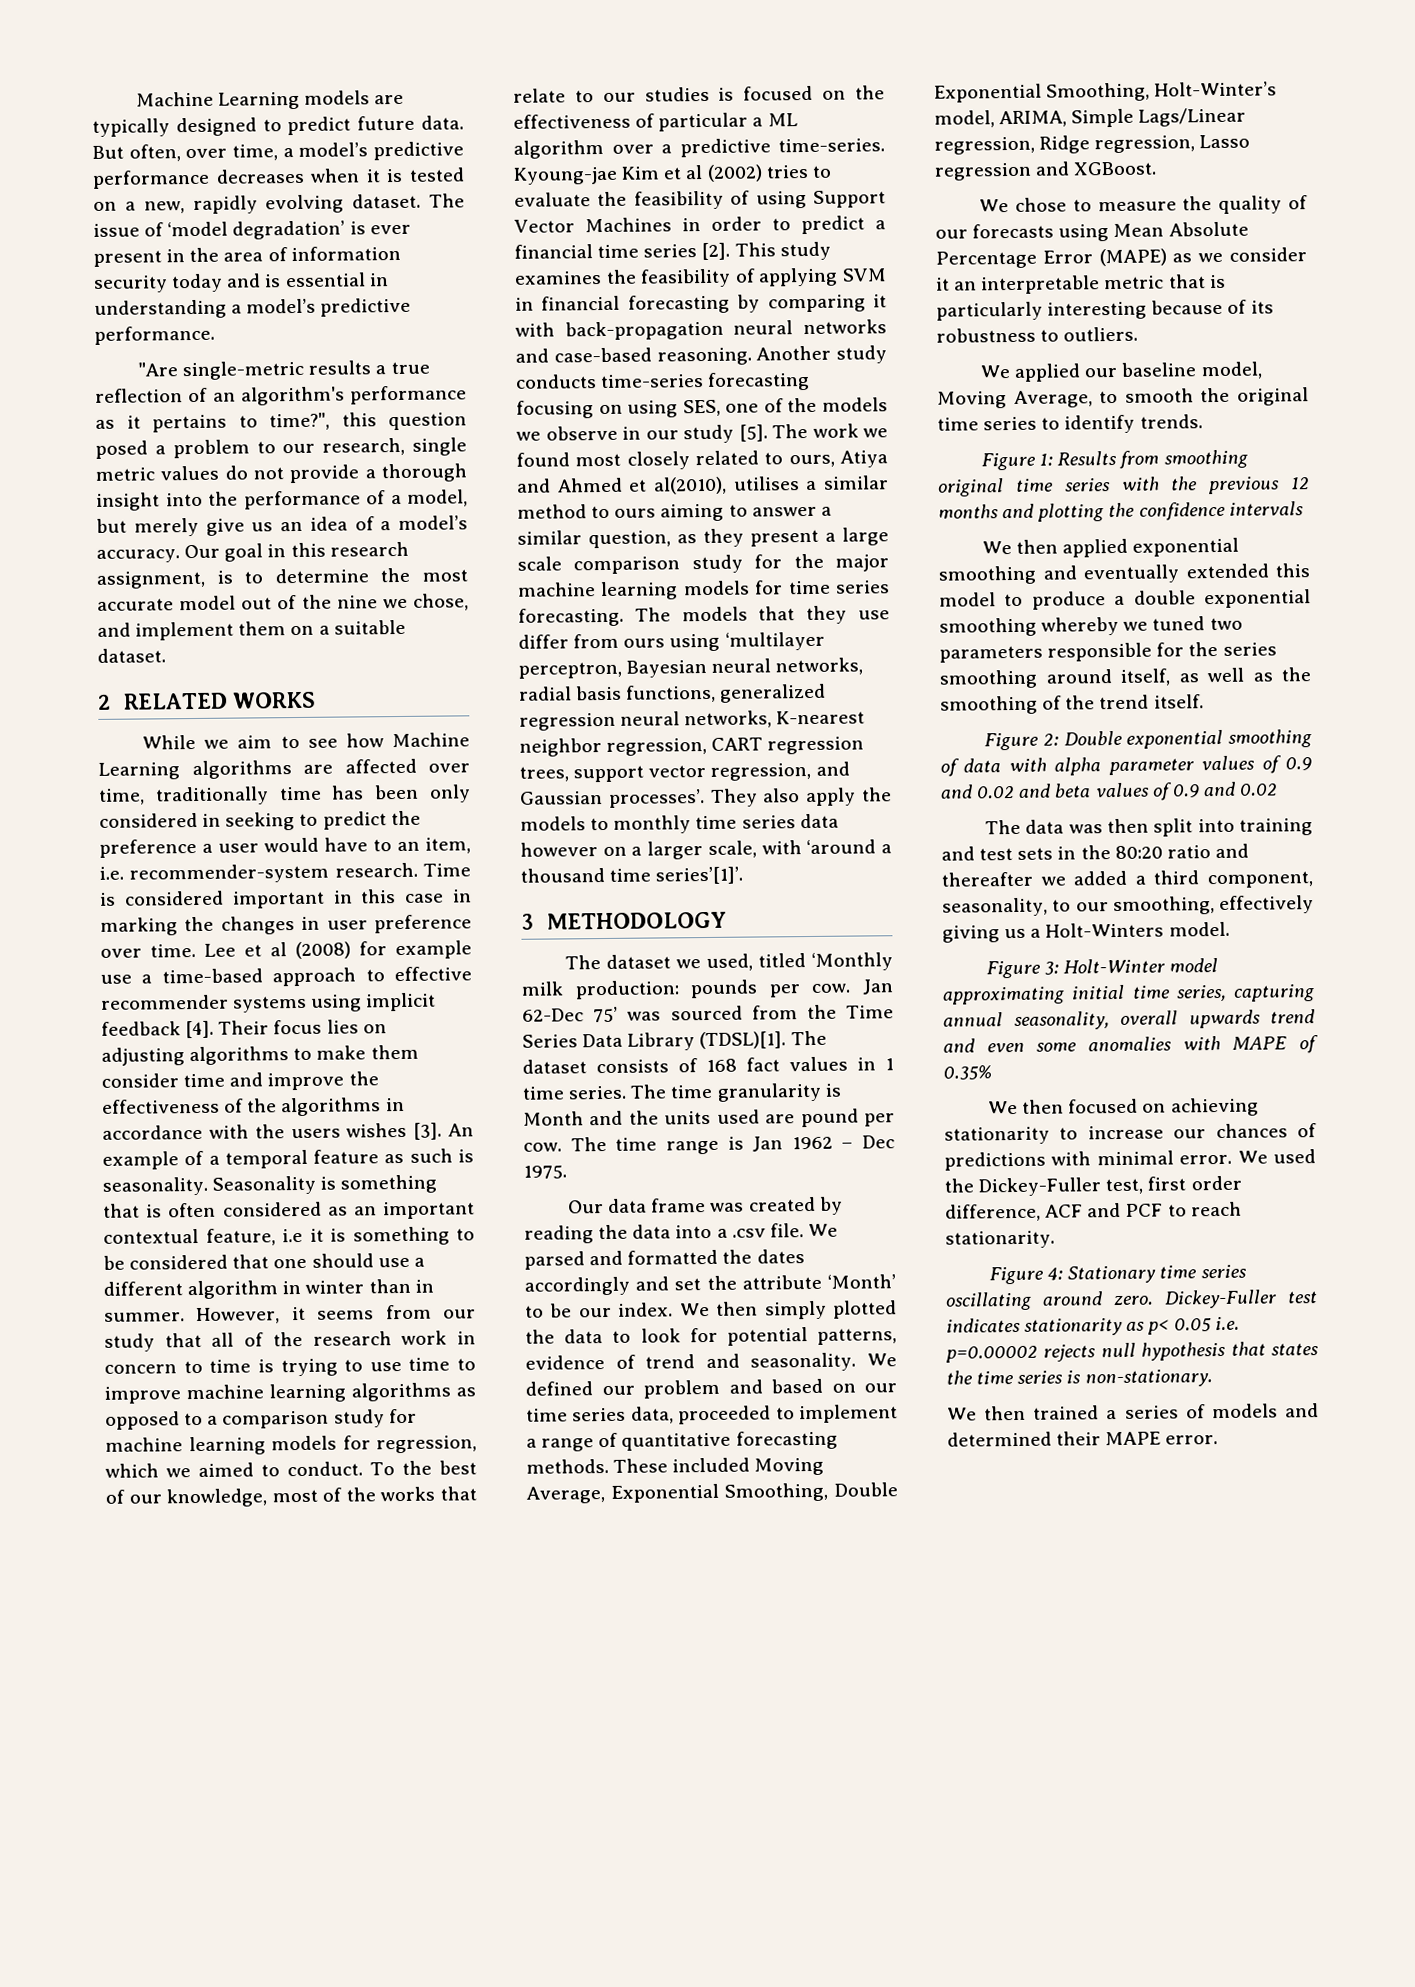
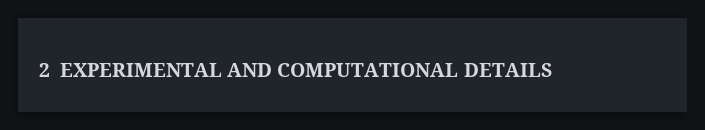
[136,90,405,110] [92,115,465,137] [92,141,465,162] [92,167,466,189] [93,193,465,214] [93,220,411,240] [93,245,401,267] [93,272,389,293] [94,297,412,319] [94,325,215,345] [138,360,430,381] [95,385,467,406] [95,412,467,433] [95,437,468,459] [95,463,467,484] [96,489,468,511] [96,515,468,537] [96,541,409,563] [96,567,469,589] [97,593,469,611] [97,619,406,641] [97,648,166,663] [98,691,316,710] [142,732,470,750] [98,758,470,780] [98,784,472,806] [99,810,421,831] [99,837,471,858] [99,862,471,884] [99,889,472,909] [100,914,472,936] [100,940,472,960] [100,966,472,987] [100,992,437,1013] [101,1019,387,1039] [101,1044,419,1066] [101,1071,379,1091] [102,1097,405,1117] [102,1122,474,1140] [102,1148,474,1170] [102,1174,438,1196] [103,1201,476,1220] [103,1226,475,1246] [103,1253,425,1270] [103,1278,434,1300] [104,1304,476,1325] [104,1330,476,1352] [104,1357,476,1377] [104,1382,476,1404] [105,1408,417,1430] [105,1435,477,1456] [105,1460,478,1478] [105,1486,477,1508] [513,85,885,103] [513,112,798,132] [513,138,885,159] [513,164,832,185] [514,190,886,210] [514,215,887,235] [514,241,831,261] [514,267,887,288] [515,294,887,314] [515,319,887,341] [515,345,887,366] [515,371,811,391] [516,397,888,419] [516,423,888,444] [516,450,888,470] [516,475,889,495] [517,503,832,522] [517,527,889,549] [517,553,889,575] [517,580,890,601] [518,605,890,627] [518,631,825,652] [518,657,864,679] [518,683,827,703] [519,710,866,731] [519,736,865,757] [519,761,850,783] [520,787,892,808] [520,813,839,834] [520,839,892,860] [520,866,744,885] [521,911,727,930] [565,952,893,972] [521,979,894,1000] [522,1004,894,1023] [522,1030,827,1051] [522,1056,894,1074] [522,1082,842,1102] [523,1108,895,1128] [523,1135,895,1155] [523,1165,567,1179] [568,1196,843,1215] [524,1223,838,1244] [524,1249,805,1270] [524,1274,896,1296] [525,1300,897,1320] [525,1327,897,1346] [525,1352,898,1372] [525,1378,897,1399] [526,1404,898,1425] [526,1430,838,1452] [526,1457,825,1476] [526,1482,898,1504] [934,81,1278,103] [934,107,1247,128] [934,134,1251,155] [934,161,1158,181] [979,195,1308,214] [935,221,1249,242] [935,247,1307,269] [936,274,1226,295] [936,299,1274,321] [936,326,1139,343] [980,361,1263,382] [937,387,1309,409] [937,414,1203,434] [981,449,1248,471] [937,476,1310,497] [938,501,1304,522] [982,537,1240,558] [938,563,1310,585] [939,589,1311,610] [939,616,1243,637] [939,641,1277,663] [939,667,1311,689] [940,694,1204,715] [984,729,1312,751] [940,755,1312,777] [940,781,1279,801] [985,818,1313,837] [941,843,1249,861] [941,870,1313,889] [942,895,1314,917] [942,921,1230,943] [986,958,1219,979] [942,984,1315,1005] [943,1009,1315,1031] [943,1035,1318,1054] [943,1065,992,1080] [988,1097,1259,1117] [944,1123,1317,1145] [944,1149,1316,1171] [944,1175,1242,1197] [945,1201,1242,1222] [945,1230,1055,1249] [989,1264,1247,1285] [945,1289,1318,1311] [946,1316,1240,1336] [945,1341,1319,1363] [946,1369,1213,1388] [947,1403,1319,1421] [947,1431,1219,1447] Machine Learning models are typically designed to predict future data. But often, over time, a model’s predictive performance decreases when it is tested on a new, rapidly evolving dataset. The issue of ‘model degradation’ is ever present in the area of information security today and is essential in understanding a model’s predictive performance. // "Are single-metric results a true reflection of an algorithm's performance as it pertains to time?", this question posed a problem to our research, single metric values do not provide a thorough insight into the performance of a model, but merely give us an idea of a model’s accuracy. Our goal in this research assignment, is to determine the most accurate model out of the nine we chose, and implement them on a suitable dataset. // 2 RELATED WORKS // While we aim to see how Machine Learning algorithms are affected over time, traditionally time has been only considered in seeking to predict the preference a user would have to an item, i.e. recommender-system research. Time is considered important in this case in marking the changes in user preference over time. Lee et al (2008) for example use a time-based approach to effective recommender systems using implicit feedback [4]. Their focus lies on adjusting algorithms to make them consider time and improve the effectiveness of the algorithms in accordance with the users wishes [3]. An example of a temporal feature as such is seasonality. Seasonality is something that is often considered as an important contextual feature, i.e it is something to be considered that one should use a different algorithm in winter than in summer. However, it seems from our study that all of the research work in concern to time is trying to use time to improve machine learning algorithms as opposed to a comparison study for machine learning models for regression, which we aimed to conduct. To the best of our knowledge, most of the works that relate to our studies is focused on the effectiveness of particular a ML algorithm over a predictive time-series. Kyoung-jae Kim et al (2002) tries to evaluate the feasibility of using Support Vector Machines in order to predict a financial time series [2]. This study examines the feasibility of applying SVM in financial forecasting by comparing it with back-propagation neural networks and case-based reasoning. Another study conducts time-series forecasting focusing on using SES, one of the models we observe in our study [5]. The work we found most closely related to ours, Atiya and Ahmed et al(2010), utilises a similar method to ours aiming to answer a similar question, as they present a large scale comparison study for the major machine learning models for time series forecasting. The models that they use differ from ours using ‘multilayer perceptron, Bayesian neural networks, radial basis functions, generalized regression neural networks, K-nearest neighbor regression, CART regression trees, support vector regression, and Gaussian processes’. They also apply the models to monthly time series data however on a larger scale, with ‘around a thousand time series’[1]’. // 3 METHODOLOGY // The dataset we used, titled ‘Monthly milk production: pounds per cow. Jan 62-Dec 75’ was sourced from the Time Series Data Library (TDSL)[1]. The dataset consists of 168 fact values in 1 time series. The time granularity is Month and the units used are pound per cow. The time range is Jan 1962 – Dec 1975. // Our data frame was created by reading the data into a .csv file. We parsed and formatted the dates accordingly and set the attribute ‘Month’ to be our index. We then simply plotted the data to look for potential patterns, evidence of trend and seasonality. We defined our problem and based on our time series data, proceeded to implement a range of quantitative forecasting methods. These included Moving Average, Exponential Smoothing, Double Exponential Smoothing, Holt-Winter’s model, ARIMA, Simple Lags/Linear regression, Ridge regression, Lasso regression and XGBoost. // We chose to measure the quality of our forecasts using Mean Absolute Percentage Error (MAPE) as we consider it an interpretable metric that is particularly interesting because of its robustness to outliers. // We applied our baseline model, Moving Average, to smooth the original time series to identify trends. // Figure 1: Results from smoothing original time series with the previous 12 months and plotting the confidence intervals // We then applied exponential smoothing and eventually extended this model to produce a double exponential smoothing whereby we tuned two parameters responsible for the series smoothing around itself, as well as the smoothing of the trend itself. // Figure 2: Double exponential smoothing of data with alpha parameter values of 0.9 and 0.02 and beta values of 0.9 and 0.02 // The data was then split into training and test sets in the 80:20 ratio and thereafter we added a third component, seasonality, to our smoothing, effectively giving us a Holt-Winters model. // Figure 3: Holt-Winter model approximating initial time series, capturing annual seasonality, overall upwards trend and even some anomalies with MAPE of 0.35% // We then focused on achieving stationarity to increase our chances of predictions with minimal error. We used the Dickey-Fuller test, first order difference, ACF and PCF to reach stationarity. // Figure 4: Stationary time series oscillating around zero. Dickey-Fuller test indicates stationarity as p< 0.05 i.e. p=0.00002 rejects null hypothesis that states the time series is non-stationary. // We then trained a series of models and determined their MAPE error. -> [39,63,552,77] 2 EXPERIMENTAL AND COMPUTATIONAL DETAILS

